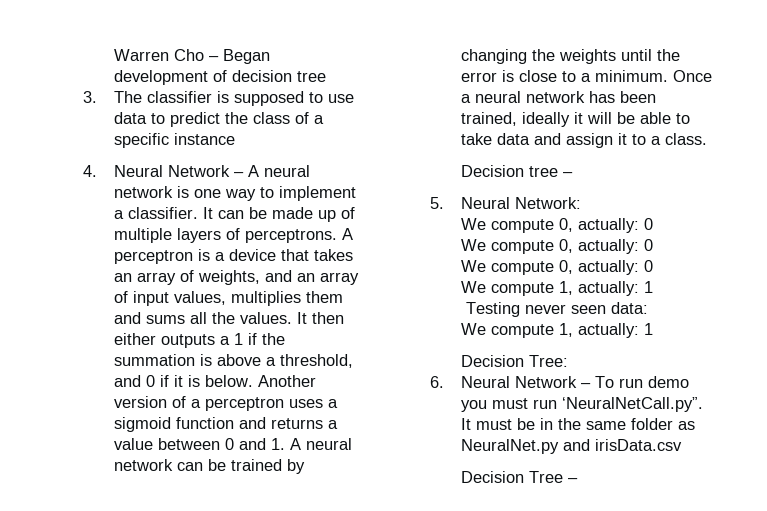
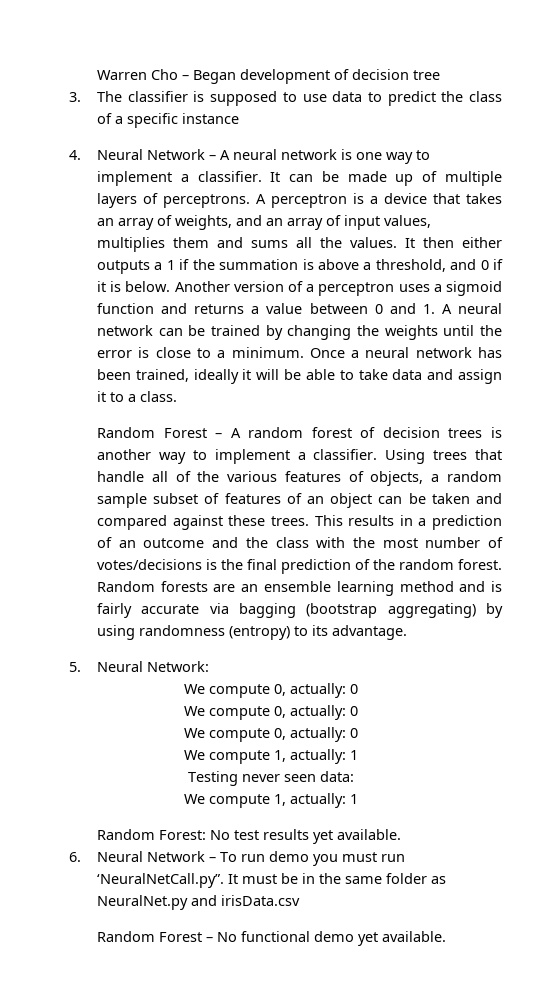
[460,165,573,177] Decision tree – -> [96,427,502,438] [96,449,502,464] [96,471,502,486] [96,493,502,508] [96,515,502,530] [96,537,503,548] [96,559,502,574] [96,581,502,596] [96,603,503,618] [96,625,407,640] Random Forest – A random forest of decision trees is another way to implement a classifier. Using trees that handle all of the various features of objects, a random sample subset of features of an object can be taken and compared against these trees. This results in a prediction of an outcome and the class with the most number of votes/decisions is the final prediction of the random forest. Random forests are an ensemble learning method and is fairly accurate via bagging (bootstrap aggregating) by using randomness (entropy) to its advantage.
[460,355,568,367] Decision Tree: -> [96,829,401,844] Random Forest: No test results yet available.
[460,471,578,483] Decision Tree – -> [96,931,446,946] Random Forest – No functional demo yet available.

